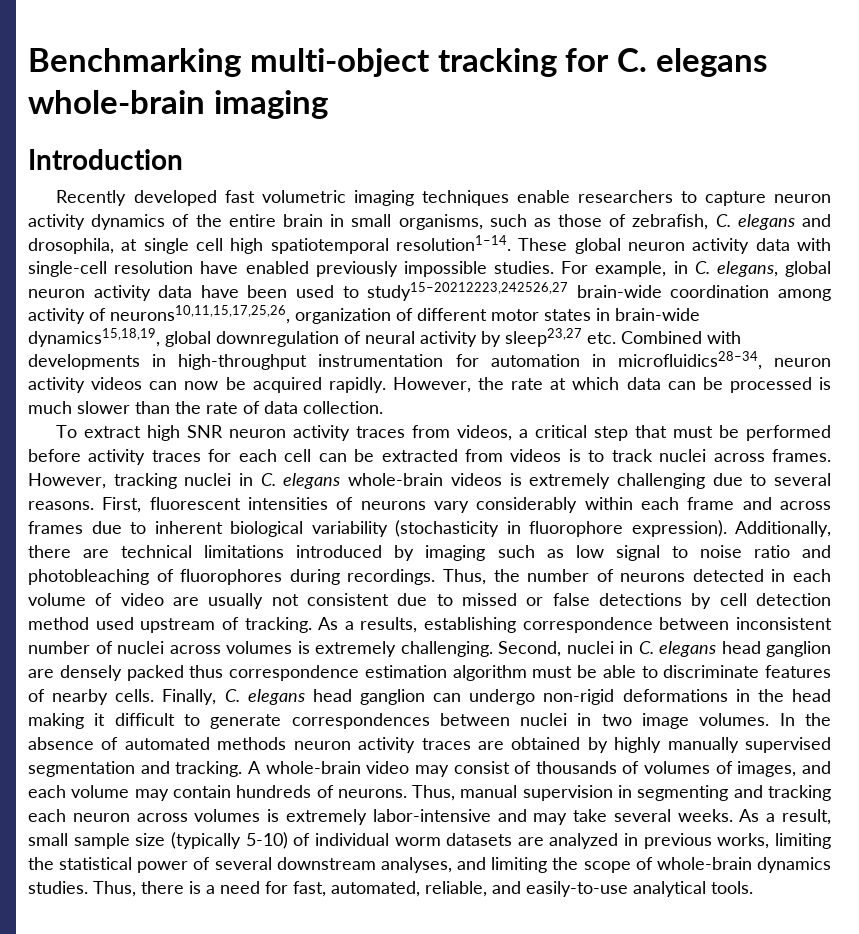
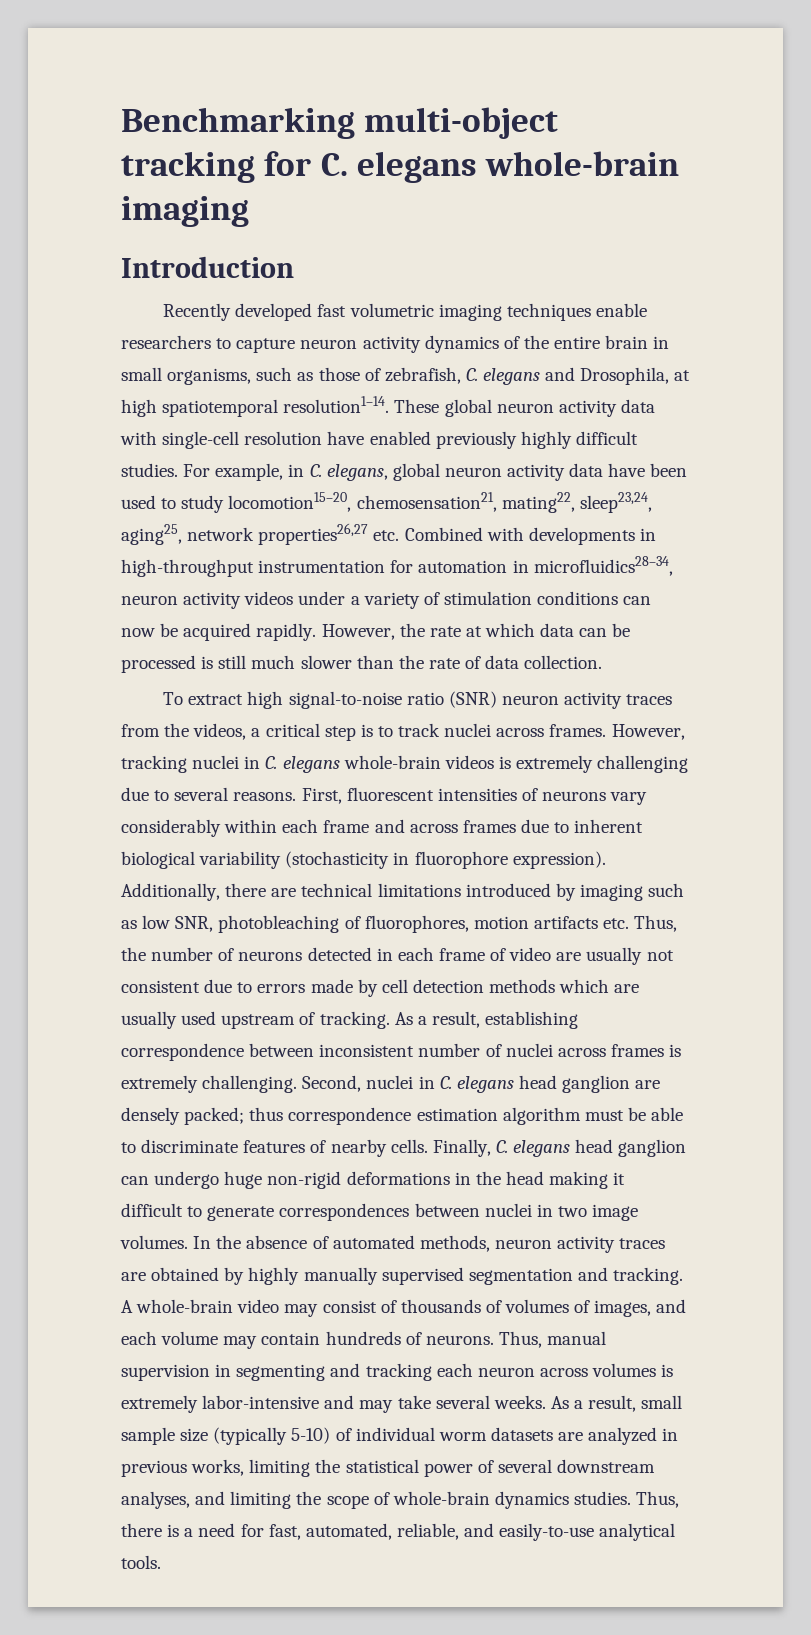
[28,238,223,254] drosophila, at single cell -> [580,367,691,385] Drosophila, at
[403,261,487,277] impossible -> [520,431,638,449] highly difficult
[367,282,832,301] [28,305,700,324] [28,328,582,347] study15–20212223,242526,27 brain-wide coordination among activity of neurons10,11,15,17,25,26, organization of different motor states in brain-wide dynamics15,18,19, global downregulation of neural activity by sleep23,27 -> [181,492,652,513] [121,523,369,545] study locomotion15–20, chemosensation21, mating22, sleep23,24, aging25, network properties26,27
(143, 383) none -> [298,591,619,609] under a variety of stimulation conditions
(831, 383) none -> [218,655,247,669] still
[187,425,224,438] SNR -> [288,691,497,709] signal-to-noise ratio (SNR)
(451, 431) none -> [164,723,190,737] the
[635,425,831,441] [28,449,562,465] that must be performed before activity traces for each cell can be extracted from videos -> (356, 733) none
[615,545,831,561] [28,569,436,585] signal to noise ratio and photobleaching of fluorophores during recordings. -> [175,915,630,933] SNR, photobleaching of fluorophores, motion artifacts etc.
[28,593,86,606] volume -> [438,948,485,961] frame
[461,593,832,609] [28,617,89,630] missed or false detections by cell detection method -> [257,979,640,997] [121,1011,177,1029] errors made by cell detection methods which are usually
[360,617,418,633] results, -> [431,1011,480,1028] result,
[226,641,292,654] volumes -> [610,1044,664,1057] frames
[126,665,184,681] packed -> [184,1107,245,1125] packed;
(536, 697) none -> [224,1171,263,1189] huge
[217,737,287,750] methods -> [419,1235,490,1252] methods,

